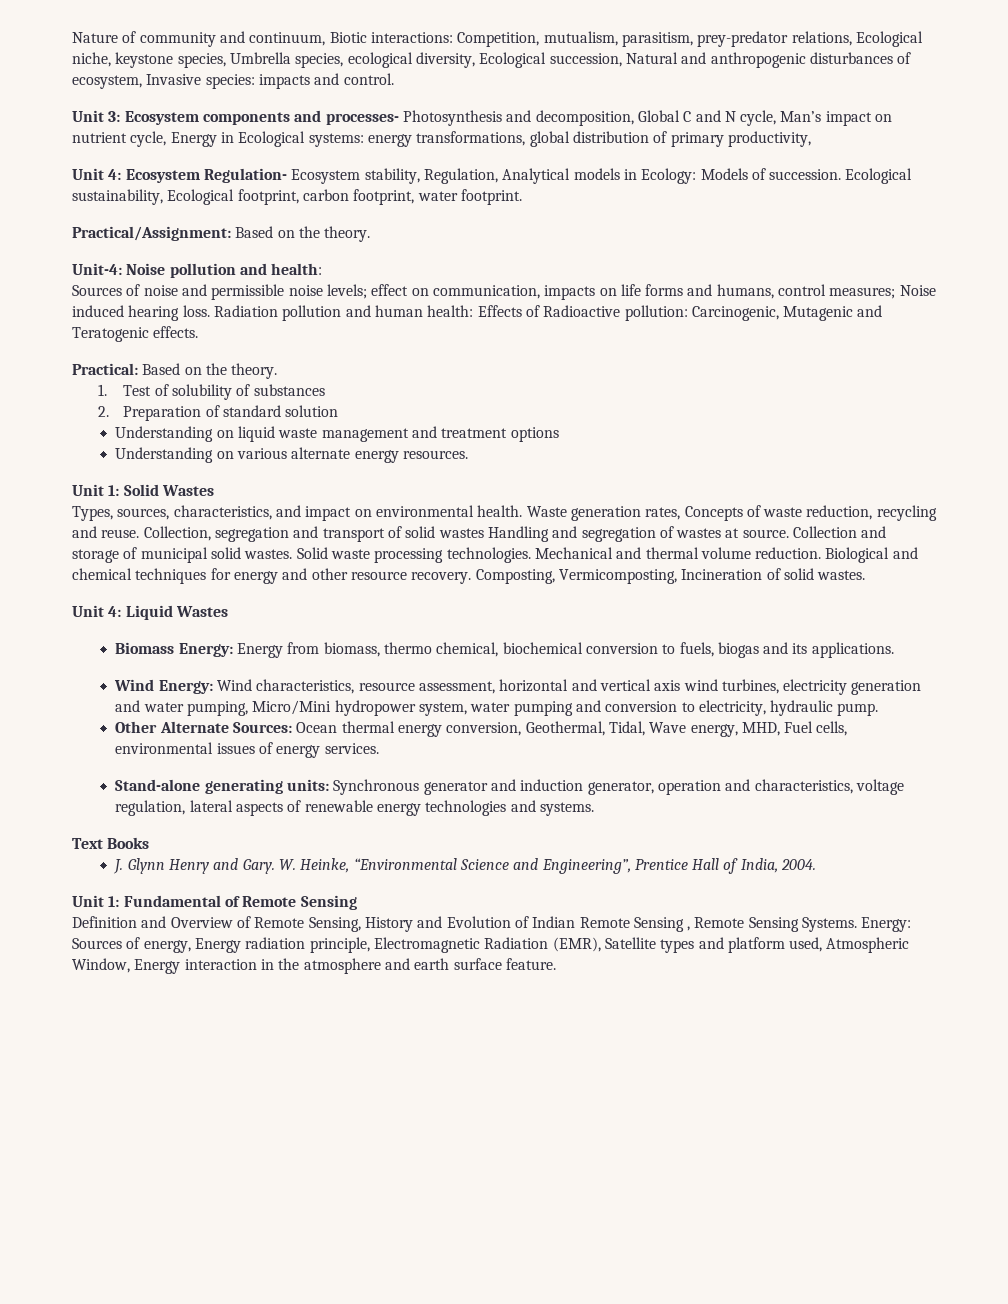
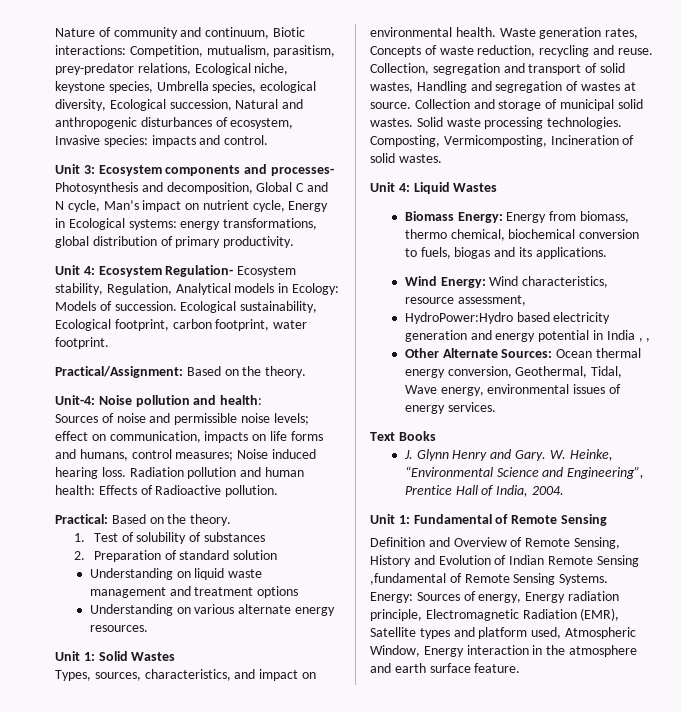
[727,131,811,147] productivity, -> [223,236,295,248] productivity.
[624,305,883,321] [72,326,199,342] pollution: Carcinogenic, Mutagenic and Teratogenic effects. -> [225,485,279,497] pollution.
[438,528,484,538] wastes -> [370,82,413,93] wastes,
[534,547,918,563] [72,568,472,584] Mechanical and thermal volume reduction. Biological and chemical techniques for energy and other resource recovery. -> (623, 123) none
[499,679,922,695] [115,700,879,716] horizontal and vertical axis wind turbines, electricity generation and water pumping, Micro/Mini hydropower system, water pumping and conversion to electricity, hydraulic pump. -> [404,312,611,324] [404,330,651,342] // HydroPower:Hydro based electricity generation and energy potential in India , ,
[741,721,848,736] MHD, Fuel cells, -> (484, 391) none
[115,779,904,795] [115,800,594,816] // Stand-alone generating units: Synchronous generator and induction generator, operation and characteristics, voltage regulation, lateral aspects of renewable energy technologies and systems. -> (496, 407) none
[687,926,691,931] , -> [370,573,462,585] ,fundamental of

